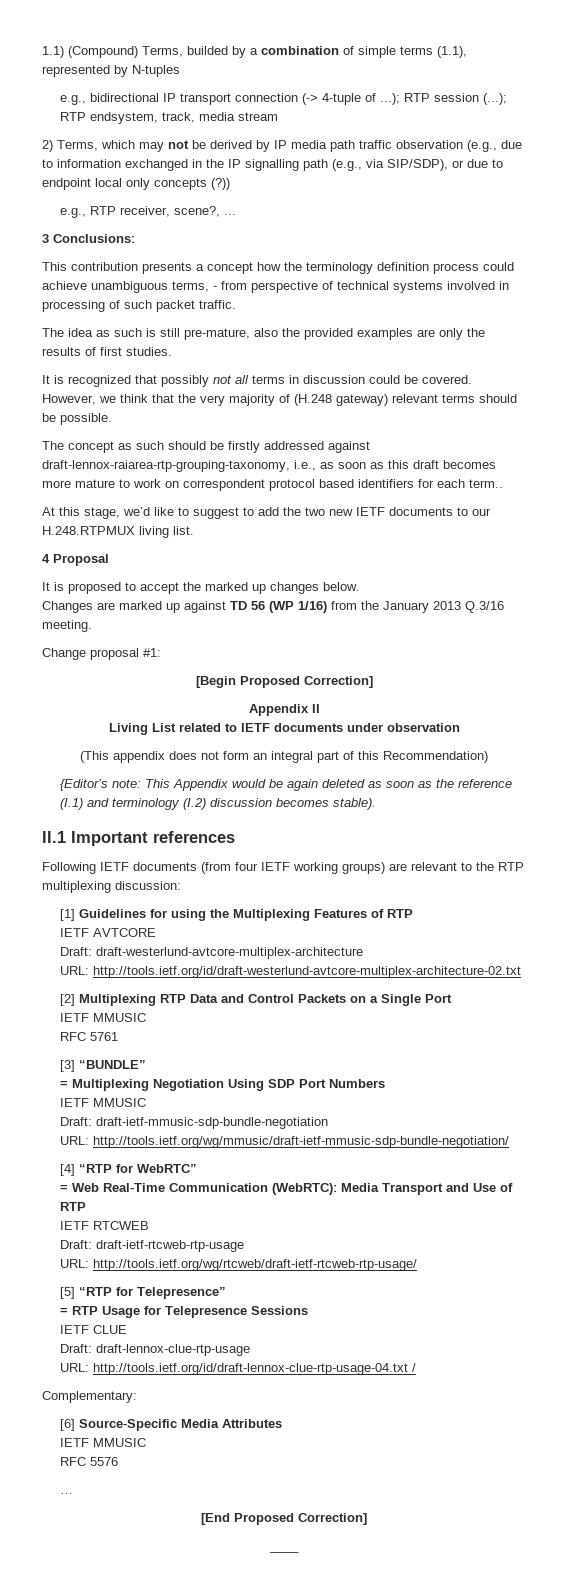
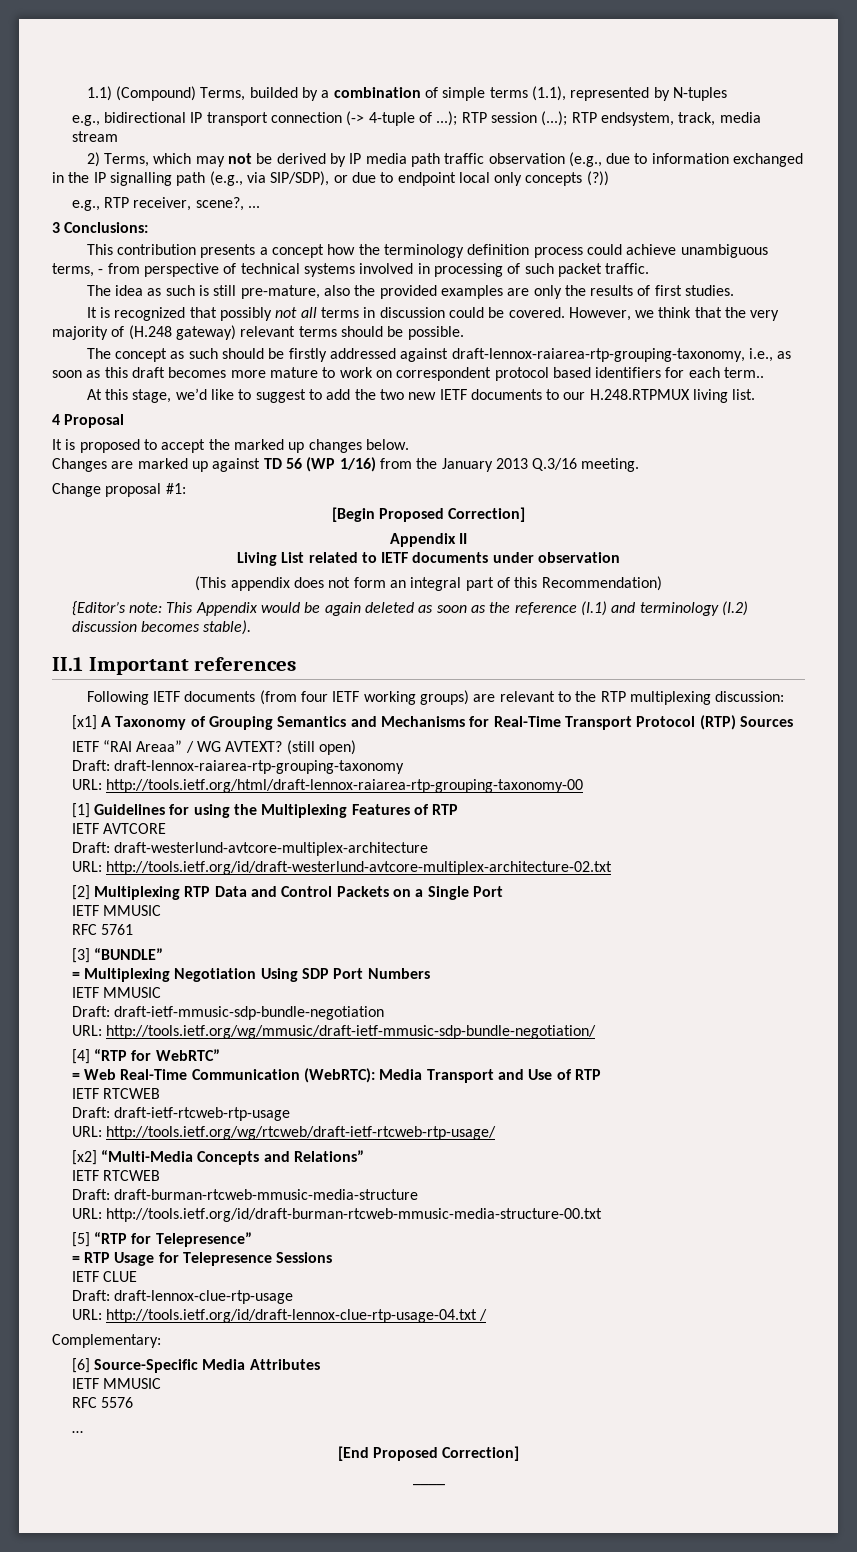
(181, 885) none -> [71,715,793,730] [71,740,356,755] [71,760,405,774] [71,779,584,793] // [x1] A Taxonomy of Grouping Semantics and Mechanisms for Real-Time Transport Protocol (RTP) Sources // IETF “RAI Areaa” / WG AVTEXT? (still open) // Draft: draft-lennox-raiarea-rtp-grouping-taxonomy // URL: http://tools.ietf.org/html/draft-lennox-raiarea-rtp-grouping-taxonomy-00
(418, 1265) none -> [71,1150,365,1165] [71,1170,161,1181] [71,1189,419,1200] [71,1208,603,1222] // [x2] “Multi-Media Concepts and Relations” // IETF RTCWEB // Draft: draft-burman-rtcweb-mmusic-media-structure // URL: http://tools.ietf.org/id/draft-burman-rtcweb-mmusic-media-structure-00.txt

